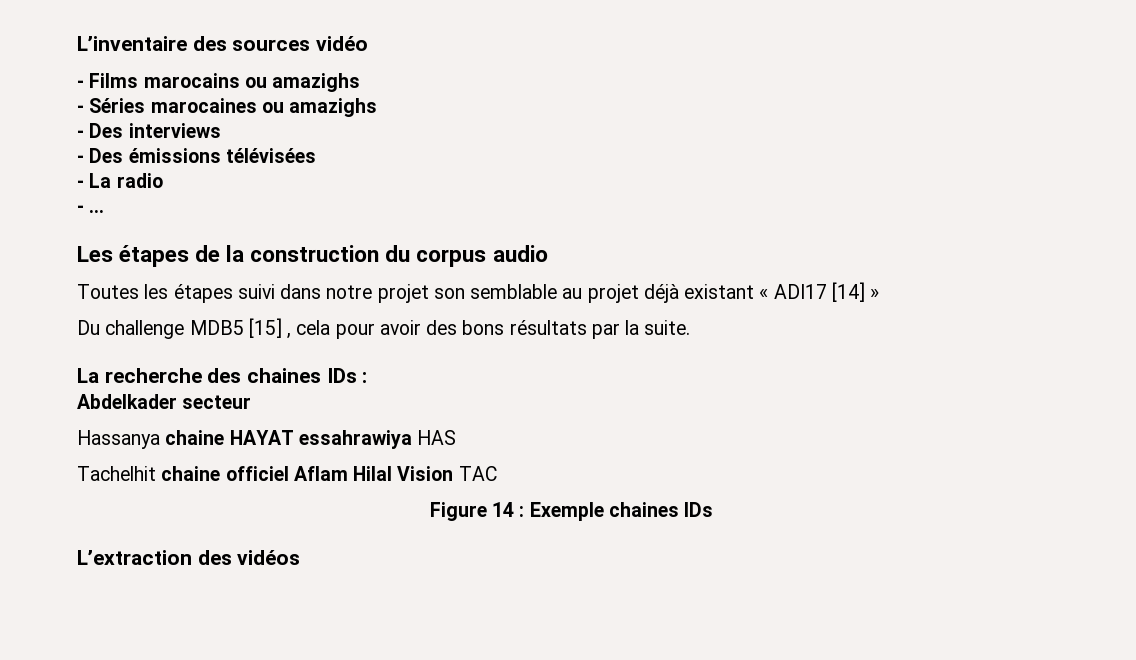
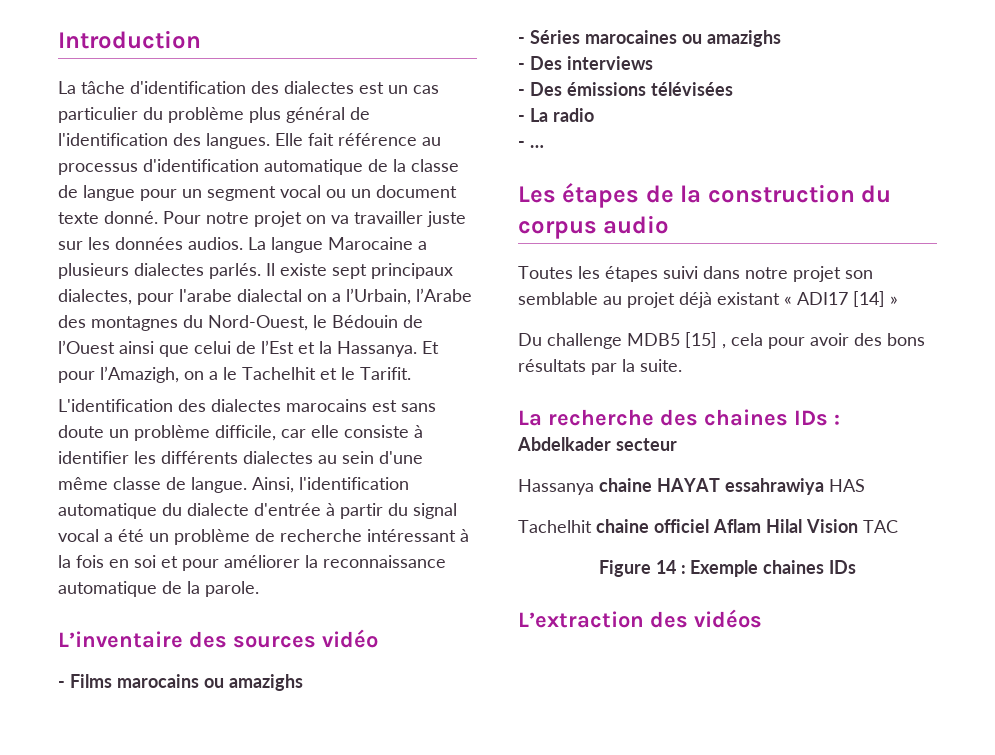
(77, 43) none -> [58,30,201,49] [58,81,439,94] [58,107,370,123] [58,133,441,149] [58,159,459,175] [58,185,457,201] [58,211,466,227] [58,237,427,253] [58,263,453,279] [58,288,472,305] [58,315,423,331] [58,340,439,357] [58,366,411,383] [58,399,436,412] [58,425,423,441] [58,451,423,464] [58,477,409,493] [58,503,457,519] [58,529,469,545] [58,555,446,571] [58,581,259,597] Introduction // La tâche d'identification des dialectes est un cas particulier du problème plus général de l'identification des langues. Elle fait référence au processus d'identification automatique de la classe de langue pour un segment vocal ou un document texte donné. Pour notre projet on va travailler juste sur les données audios. La langue Marocaine a plusieurs dialectes parlés. Il existe sept principaux dialectes, pour l'arabe dialectal on a l’Urbain, l’Arabe des montagnes du Nord-Ouest, le Bédouin de l’Ouest ainsi que celui de l’Est et la Hassanya. Et pour l’Amazigh, on a le Tachelhit et le Tarifit. // L'identification des dialectes marocains est sans doute un problème difficile, car elle consiste à identifier les différents dialectes au sein d'une même classe de langue. Ainsi, l'identification automatique du dialecte d'entrée à partir du signal vocal a été un problème de recherche intéressant à la fois en soi et pour améliorer la reconnaissance automatique de la parole. //

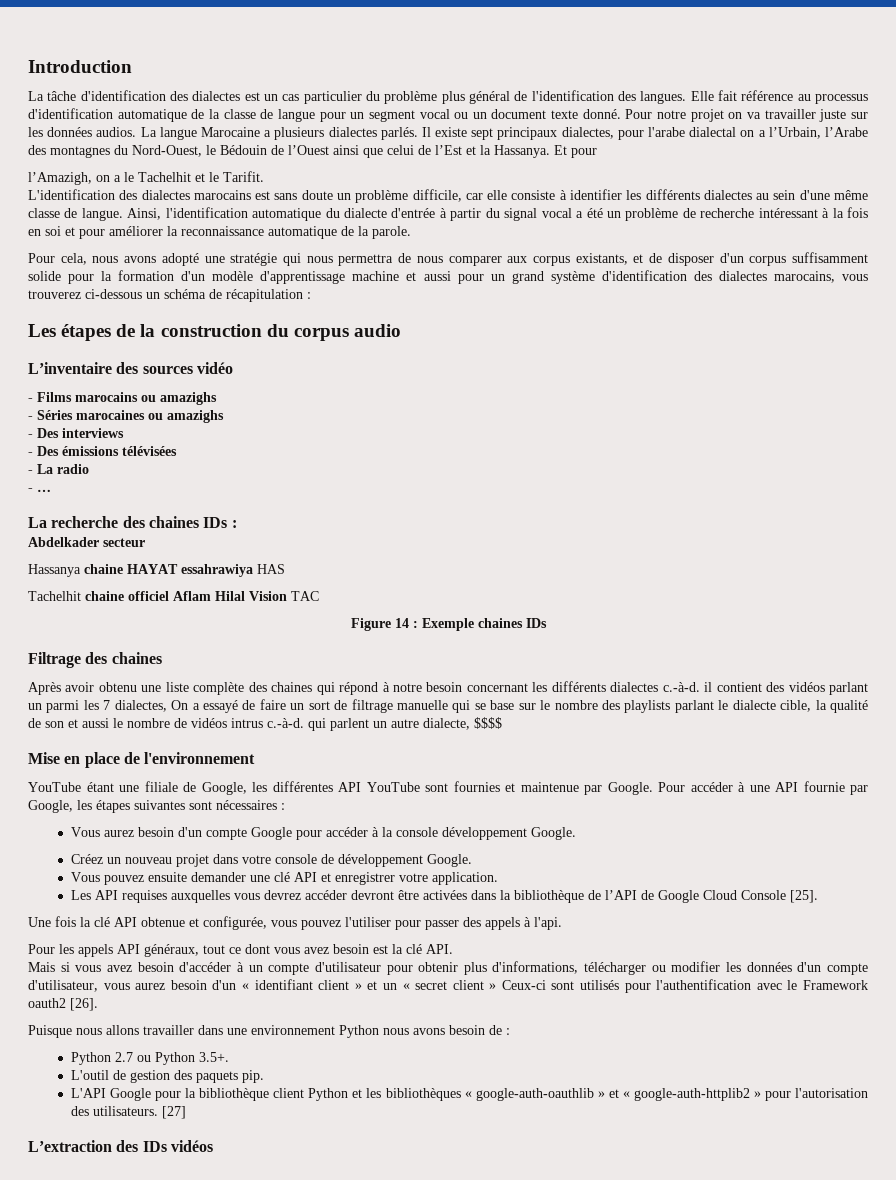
(95, 377) none -> (597, 153) //
(259, 589) none -> [28,252,868,266] [28,270,868,284] [28,289,311,302] [28,324,401,341] // Pour cela, nous avons adopté une stratégie qui nous permettra de nous comparer aux corpus existants, et de disposer d'un corpus suffisamment solide pour la formation d'un modèle d'apprentissage machine et aussi pour un grand système d'identification des dialectes marocains, vous trouverez ci-dessous un schéma de récapitulation : // Les étapes de la construction du corpus audio
[518,183,892,208] [518,215,670,239] [518,266,873,282] [518,291,898,308] [518,332,925,349] [518,359,682,375] // Les étapes de la construction du corpus audio // Toutes les étapes suivi dans notre projet son semblable au projet déjà existant « ADI17 [14] » // Du challenge MDB5 [15] , cela pour avoir des bons résultats par la suite. -> (51, 490) none
(857, 567) none -> [28,652,162,668] [28,681,869,695] [28,699,869,713] [28,717,502,731] [28,752,256,768] [28,781,868,795] [28,800,285,813] [71,827,577,840] [71,854,473,867] [71,872,499,885] [71,890,819,903] [28,916,562,930] [28,944,453,957] [28,961,868,975] [28,979,868,993] [28,998,98,1011] [28,1025,510,1038] [71,1052,230,1065] [71,1070,265,1083] [71,1088,868,1101] [71,1106,187,1119] // Filtrage des chaines // Après avoir obtenu une liste complète des chaines qui répond à notre besoin concernant les différents dialectes c.-à-d. il contient des vidéos parlant un parmi les 7 dialectes, On a essayé de faire un sort de filtrage manuelle qui se base sur le nombre des playlists parlant le dialecte cible, la qualité de son et aussi le nombre de vidéos intrus c.-à-d. qui parlent un autre dialecte, $$$$ // Mise en place de l'environnement // YouTube étant une filiale de Google, les différentes API YouTube sont fournies et maintenue par Google. Pour accéder à une API fournie par Google, les étapes suivantes sont nécessaires : // Vous aurez besoin d'un compte Google pour accéder à la console développement Google. // Créez un nouveau projet dans votre console de développement Google. // Vous pouvez ensuite demander une clé API et enregistrer votre application. // Les API requises auxquelles vous devrez accéder devront être activées dans la bibliothèque de l’API de Google Cloud Console [25]. // Une fois la clé API obtenue et configurée, vous pouvez l'utiliser pour passer des appels à l'api. // Pour les appels API généraux, tout ce dont vous avez besoin est la clé API. // Mais si vous avez besoin d'accéder à un compte d'utilisateur pour obtenir plus d'informations, télécharger ou modifier les données d'un compte d'utilisateur, vous aurez besoin d'un « identifiant client » et un « secret client » Ceux-ci sont utilisés pour l'authentification avec le Framework oauth2 [26]. // Puisque nous allons travailler dans une environnement Python nous avons besoin de : // Python 2.7 ou Python 3.5+. // L'outil de gestion des paquets pip. // L'API Google pour la bibliothèque client Python et les bibliothèques « google-auth-oauthlib » et « google-auth-httplib2 » pour l'autorisation des utilisateurs. [27]
(688, 619) none -> [142,1141,167,1152] IDs

